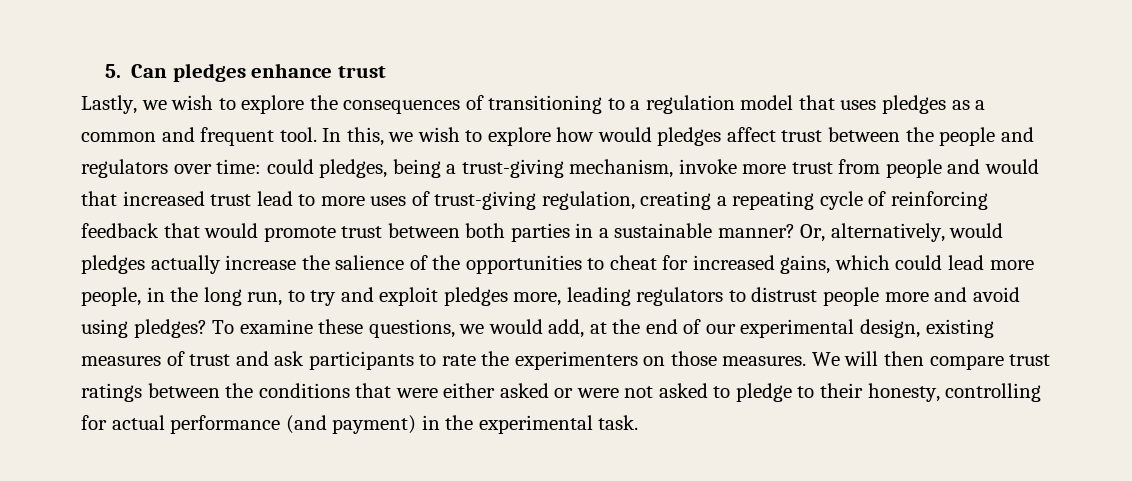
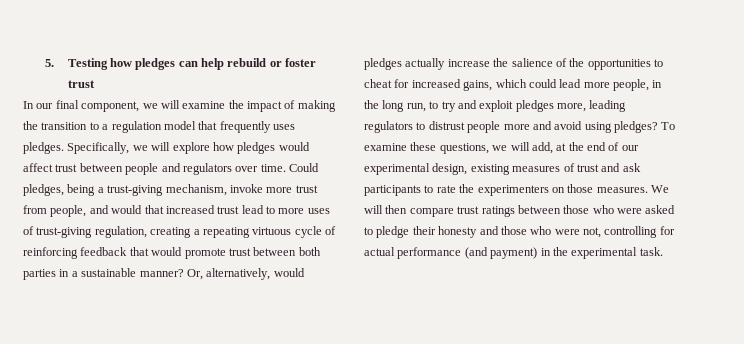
[131,63,386,82] [81,95,603,114] Can pledges enhance trust // Lastly, we wish to explore the consequences of transitioning -> [67,58,317,70] [67,80,95,88] [23,100,336,112] [23,121,88,130] Testing how pledges can help rebuild or foster trust // In our final component, we will examine the impact of making the transition
[840,95,986,114] [81,127,722,146] uses pledges as a common and frequent tool. In this, we wish to explore how would pledges -> [219,121,295,133] [23,142,310,154] frequently uses pledges. Specifically, we will explore how pledges would
[905,127,934,142] the -> (123, 167) none
[216,159,314,174] time: could -> [260,163,319,172] time. Could
[885,159,942,178] people -> [50,205,87,217] people,
(815, 200) none -> [252,227,292,235] virtuous
[488,319,543,334] would -> [510,142,530,151] will
[225,383,940,402] the conditions that were either asked or were not asked to pledge to their honesty, -> [563,205,676,214] [364,226,601,238] those who were asked to pledge their honesty and those who were not,

